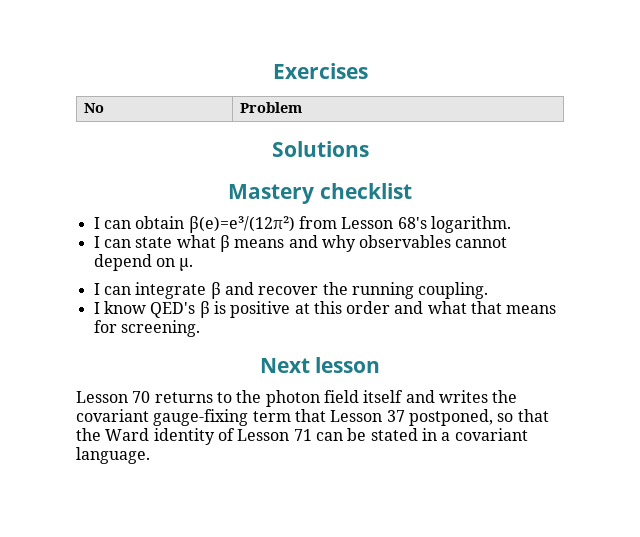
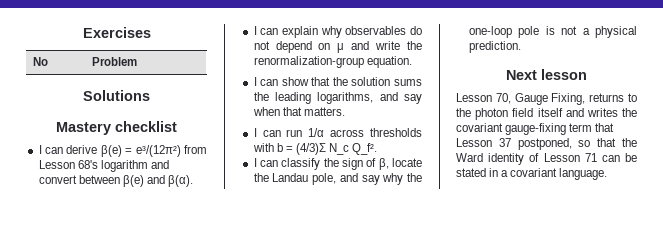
[135,216,511,233] [93,235,508,252] [93,254,194,271] [93,282,489,299] [93,301,557,318] [93,320,200,337] obtain β(e)=e³/(12π²) from Lesson 68's logarithm. // I can state what β means and why observables cannot depend on μ. // I can integrate β and recover the running coupling. // I know QED's β is positive at this order and what that means for screening. -> [66,145,208,157] [38,160,169,172] [38,175,194,187] [253,26,422,38] [253,41,422,53] [253,56,412,68] [253,77,422,86] [253,92,422,104] [252,107,345,116] [253,128,422,137] [252,143,378,155] [253,158,422,170] [253,173,422,185] [468,26,637,38] [468,41,521,53] derive β(e) = e³/(12π²) from Lesson 68's logarithm and convert between β(e) and β(α). // I can explain why observables do not depend on μ and write the renormalization-group equation. // I can show that the solution sums the leading logarithms, and say when that matters. // I can run 1/α across thresholds with b = (4/3)Σ N_c Q_f². // I can classify the sign of β, locate the Landau pole, and say why the one-loop pole is not a physical prediction.
[132,391,151,403] 70 -> [495,93,586,105] 70, Gauge Fixing,

